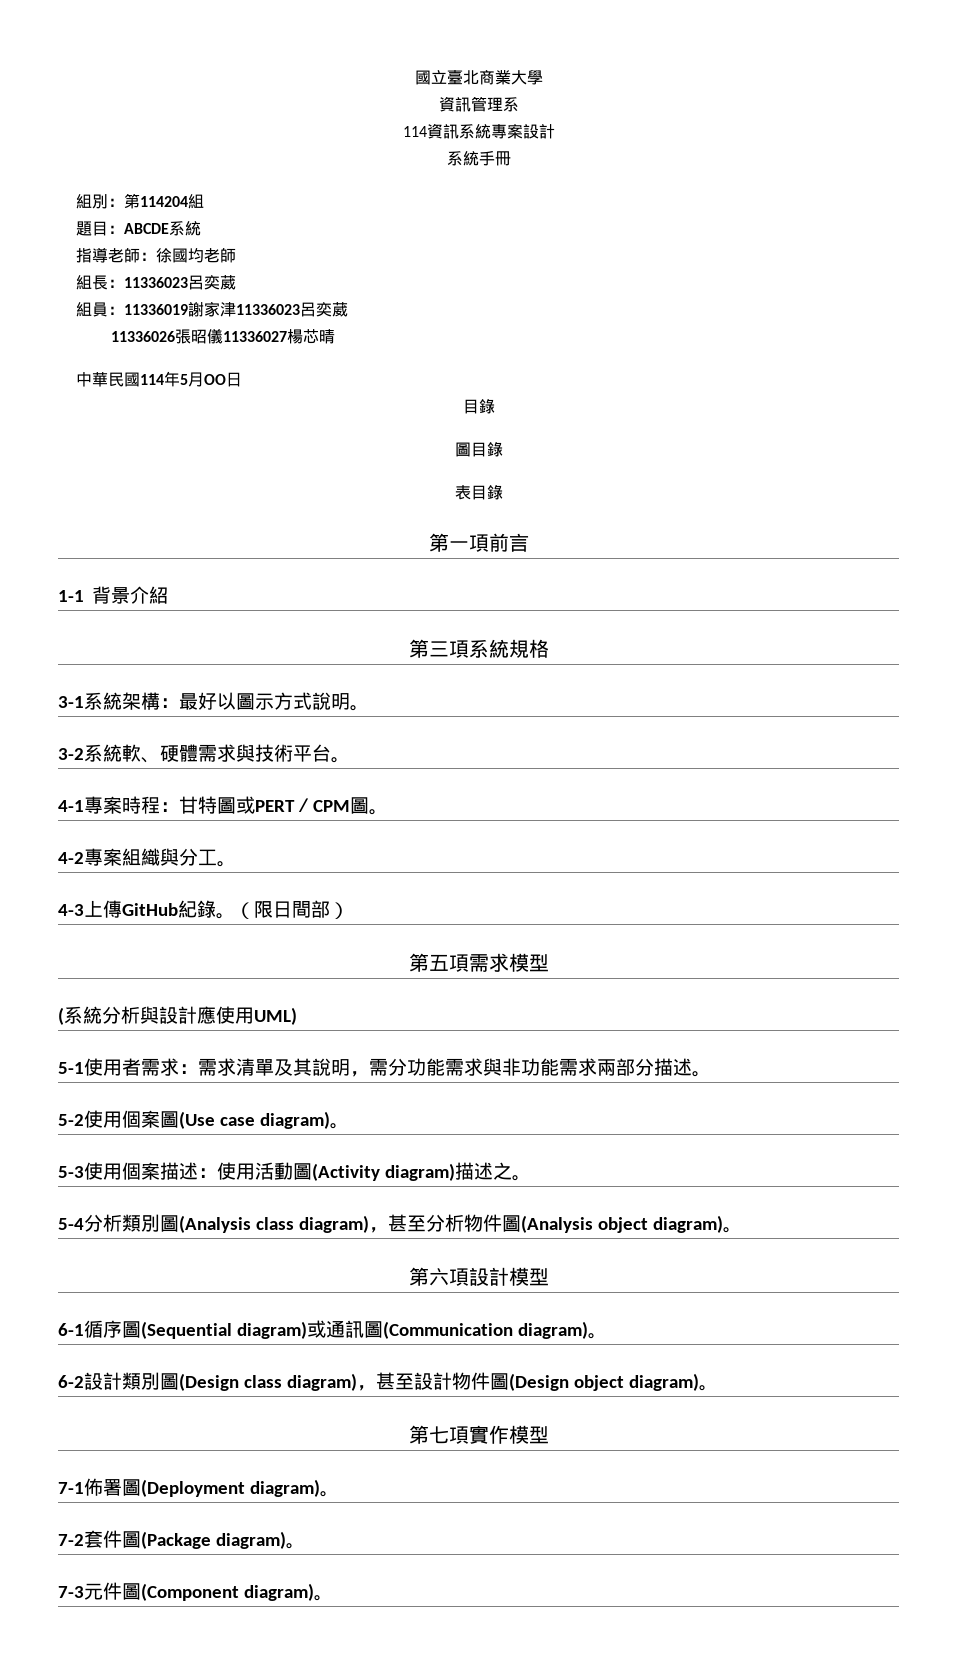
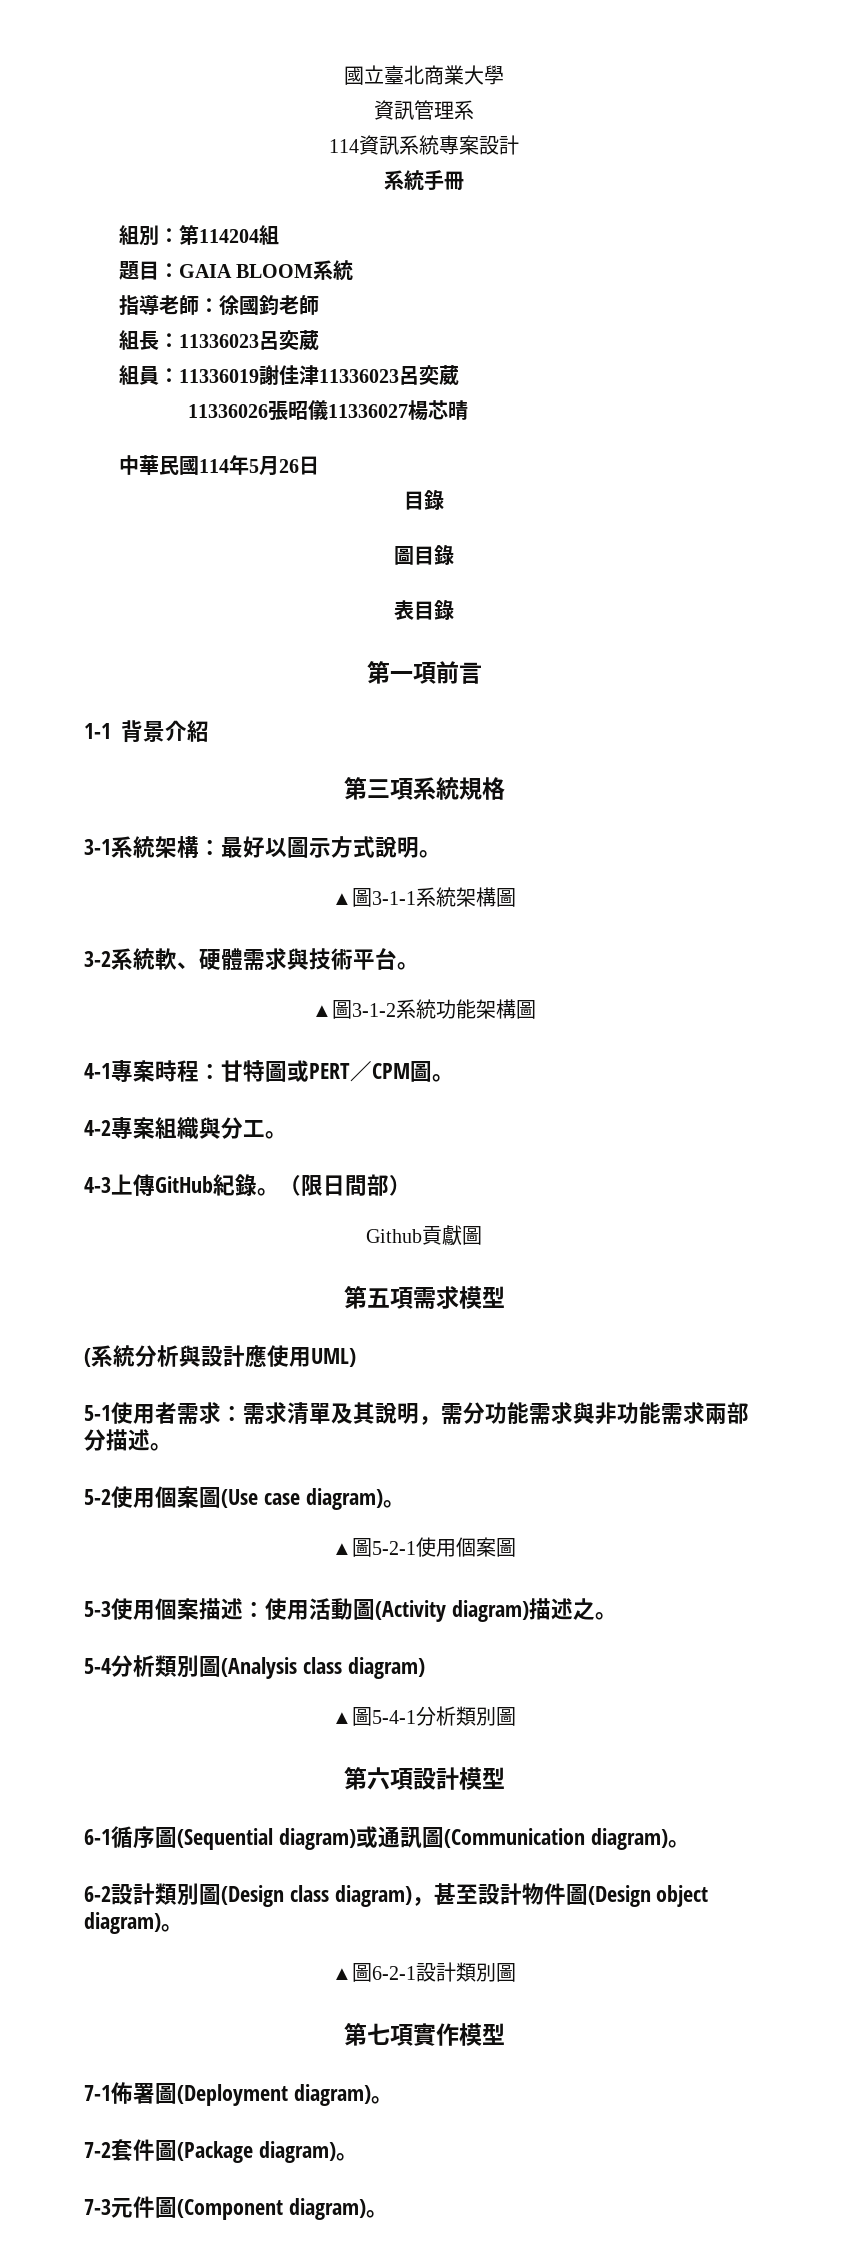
[123,223,169,234] ABCDE -> [178,264,314,278] GAIA BLOOM
[187,248,204,263] 均 -> [258,295,279,316] 鈞
[203,301,220,317] 家 -> [278,365,299,385] 佳
[203,374,226,385] OO -> [278,459,299,473] 26
(369, 708) none -> [332,887,516,907] // ▲圖3-1-1系統架構圖
(350, 760) none -> [312,999,536,1019] // ▲圖3-1-2系統功能架構圖
(349, 910) none -> [366,1225,482,1246] // Github貢獻圖
(349, 1126) none -> [332,1537,516,1557] // ▲圖5-2-1使用個案圖
[368,1214,742,1233] ，甚至分析物件圖(Analysis object diagram)。 -> [332,1706,516,1726] // ▲圖5-4-1分析類別圖
(718, 1388) none -> [332,1962,516,1982] // ▲圖6-2-1設計類別圖

